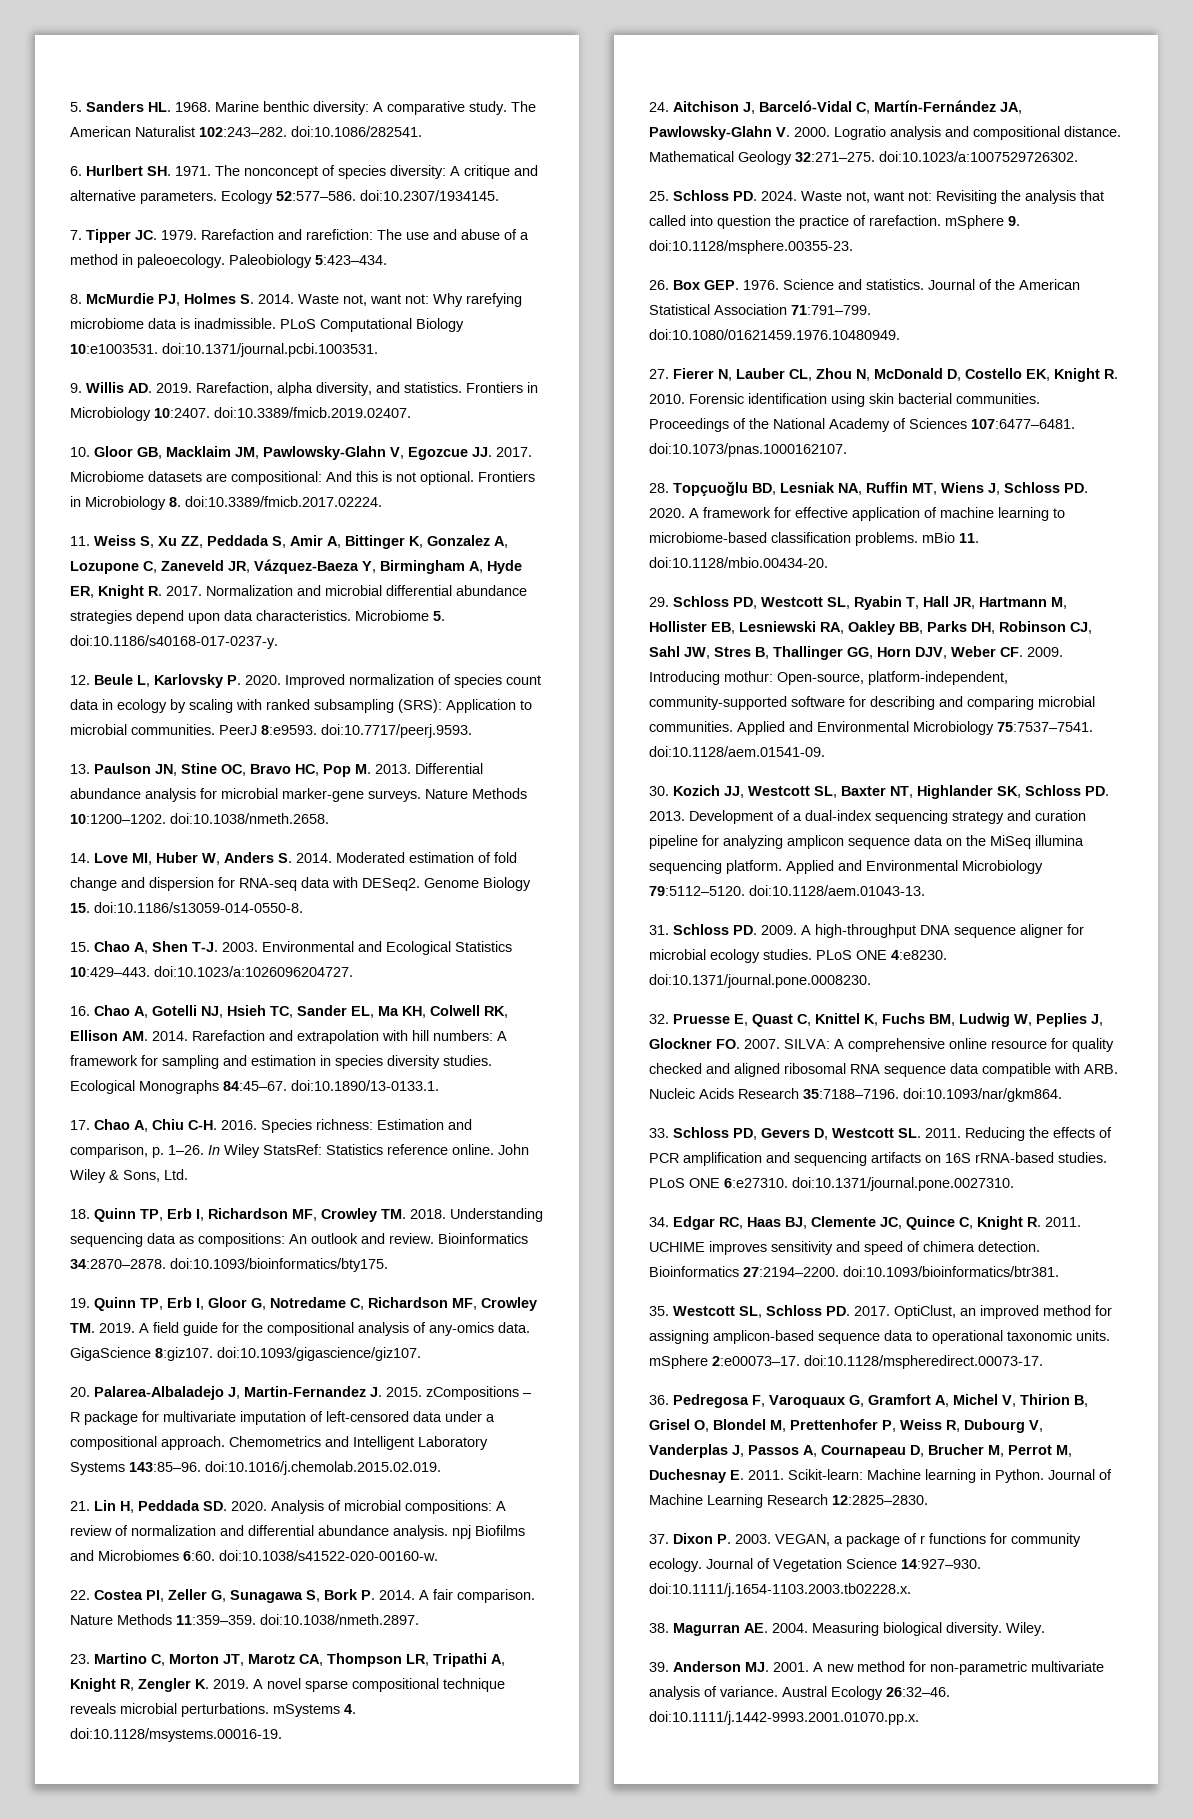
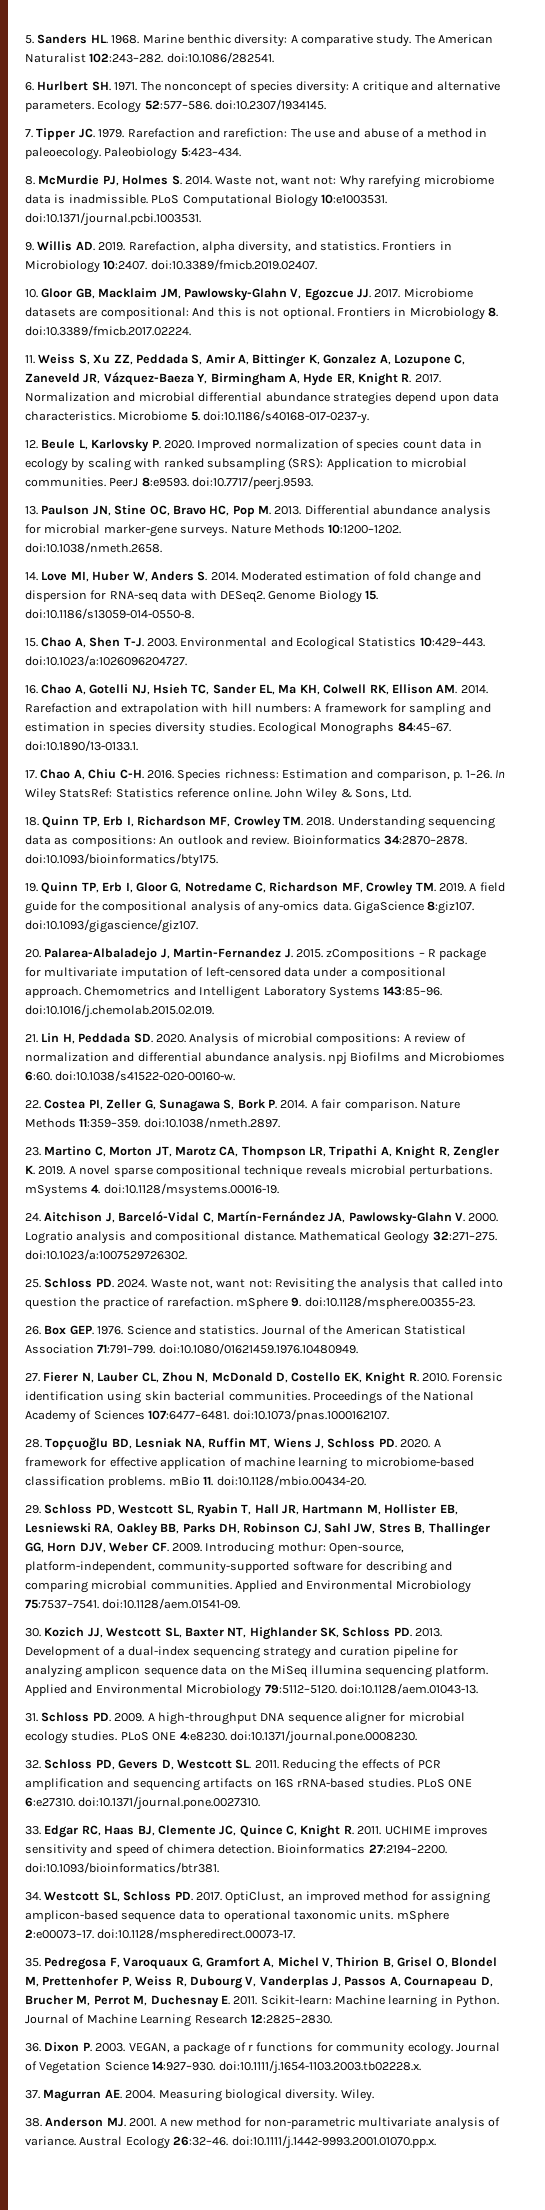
[673,1013,1103,1027] [649,1038,1114,1052] [649,1063,1118,1077] [649,1088,1062,1102] [649,1128,669,1138] Pruesse E, Quast C, Knittel K, Fuchs BM, Ludwig W, Peplies J, Glockner FO. 2007. SILVA: A comprehensive online resource for quality checked and aligned ribosomal RNA sequence data compatible with ARB. Nucleic Acids Research 35:7188–7196. doi:10.1093/nar/gkm864. // 33. -> (41, 1764) none
[649,1217,669,1227] 34. -> [25,1826,41,1835] 33.
[649,1306,669,1316] 35. -> [25,1892,41,1901] 34.
[649,1395,669,1405] 36. -> [25,1958,41,1967] 35.
[649,1534,669,1544] 37. -> [25,2043,41,2052] 36.
[649,1623,669,1633] 38. -> [25,2090,40,2099] 37.
[649,1662,669,1672] 39. -> [25,2118,42,2127] 38.

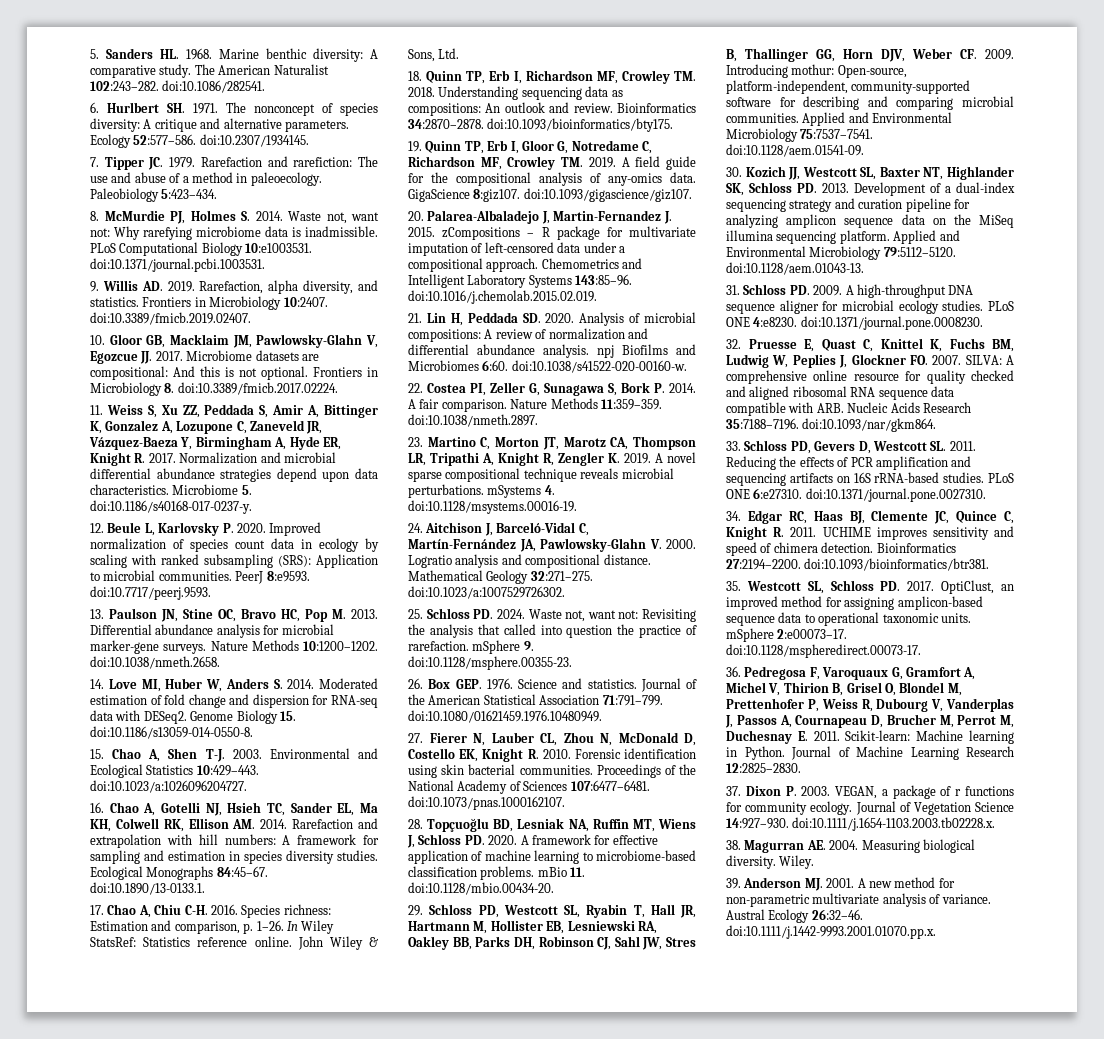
(41, 1764) none -> [748,338,1014,352] [726,354,1014,368] [726,370,1014,384] [726,386,954,400] [726,402,971,416] [726,418,937,432] [726,441,741,451] Pruesse E, Quast C, Knittel K, Fuchs BM, Ludwig W, Peplies J, Glockner FO. 2007. SILVA: A comprehensive online resource for quality checked and aligned ribosomal RNA sequence data compatible with ARB. Nucleic Acids Research 35:7188–7196. doi:10.1093/nar/gkm864. // 33.
[25,1826,41,1835] 33. -> [726,511,741,521] 34.
[25,1892,41,1901] 34. -> [726,581,741,591] 35.
[25,1958,41,1967] 35. -> [726,666,741,677] 36.
[25,2043,41,2052] 36. -> [726,786,741,796] 37.
[25,2090,40,2099] 37. -> [726,840,741,850] 38.
[25,2118,42,2127] 38. -> [726,878,741,889] 39.

